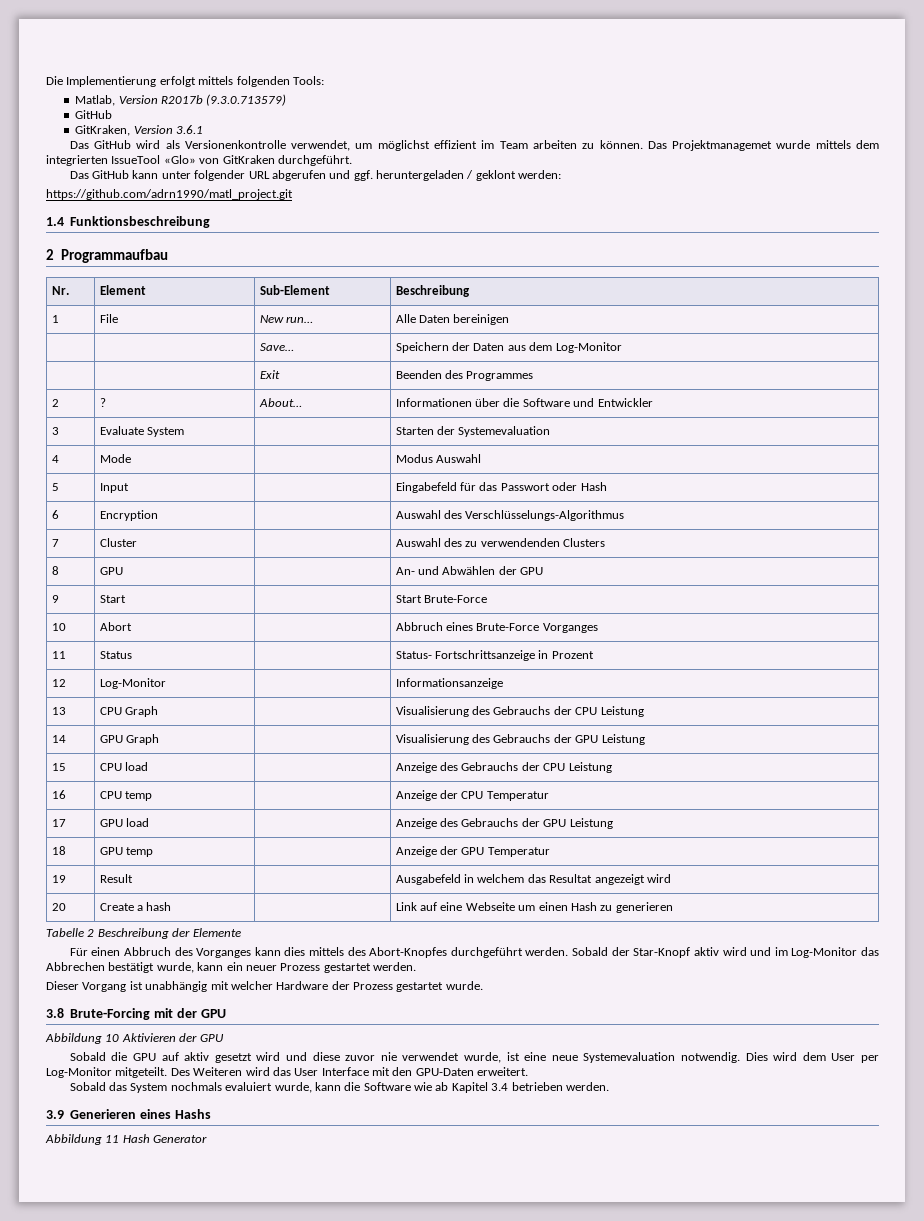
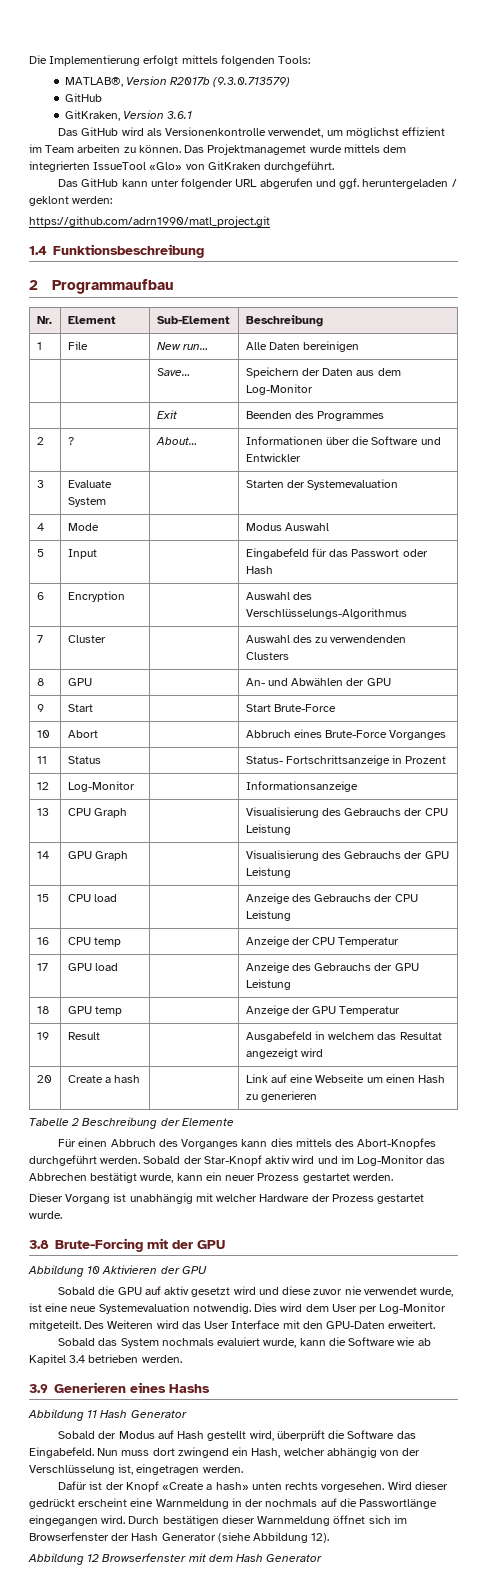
[75,95,116,106] Matlab, -> [64,77,123,87] MATLAB®,
(208, 1139) none -> [58,1430,416,1441] [29,1447,421,1458] [29,1464,243,1475] [58,1481,448,1492] [29,1498,438,1509] [29,1515,407,1526] [29,1532,330,1543] [28,1553,323,1565] // Sobald der Modus auf Hash gestellt wird, überprüft die Software das Eingabefeld. Nun muss dort zwingend ein Hash, welcher abhängig von der Verschlüsselung ist, eingetragen werden. // Dafür ist der Knopf «Create a hash» unten rechts vorgesehen. Wird dieser gedrückt erscheint eine Warnmeldung in der nochmals auf die Passwortlänge eingegangen wird. Durch bestätigen dieser Warnmeldung öffnet sich im Browserfenster der Hash Generator (siehe Abbildung 12). // Abbildung 12 Browserfenster mit dem Hash Generator

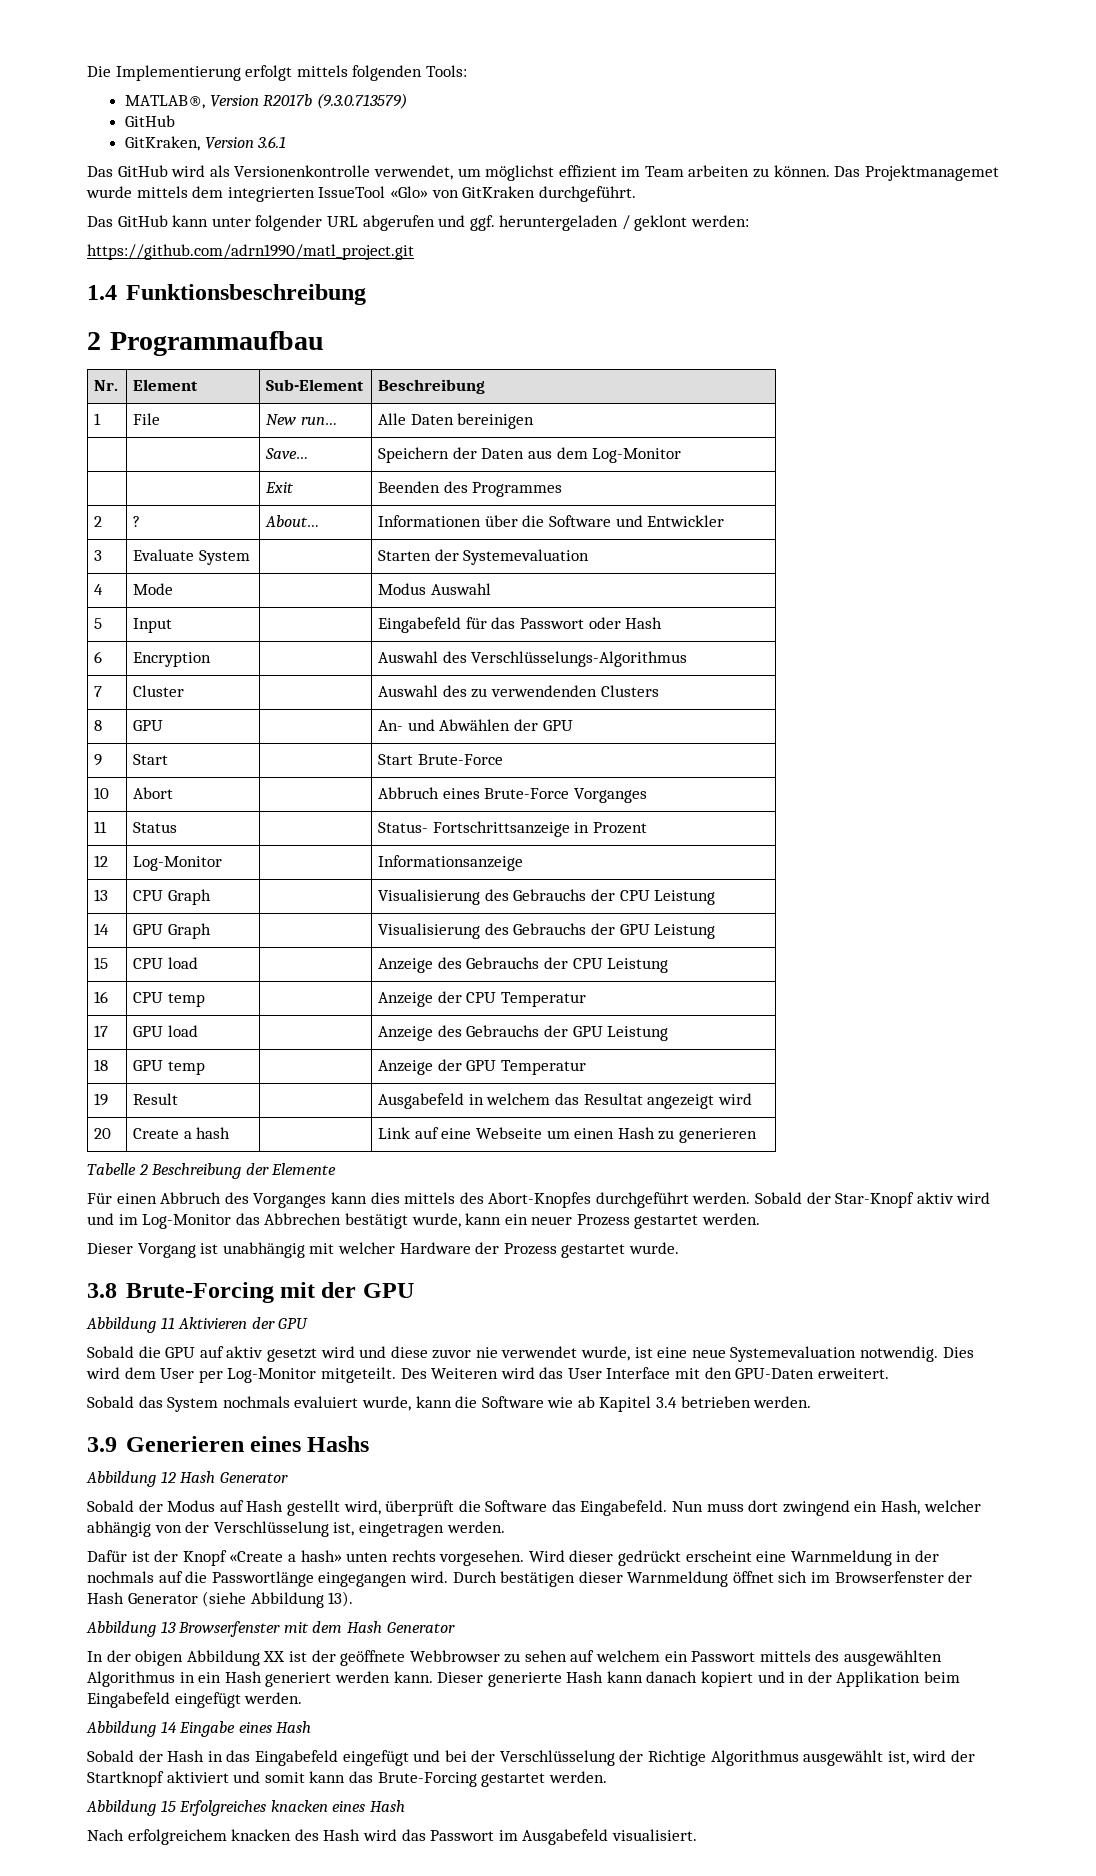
[87,1266,101,1274] 10 -> [160,1317,175,1329] 11
[87,1410,98,1418] 11 -> [160,1471,176,1483] 12
[311,1533,330,1543] [28,1553,100,1565] 12). // Abbildung 12 -> [328,1591,354,1607] [86,1621,176,1637] 13). // Abbildung 13
(323, 1558) none -> [87,1650,943,1666] [87,1671,961,1687] [87,1692,303,1708] [86,1721,312,1737] [87,1750,976,1766] [87,1771,607,1787] [86,1800,405,1816] [87,1829,697,1845] // In der obigen Abbildung XX ist der geöffnete Webbrowser zu sehen auf welchem ein Passwort mittels des ausgewählten Algorithmus in ein Hash generiert werden kann. Dieser generierte Hash kann danach kopiert und in der Applikation beim Eingabefeld eingefügt werden. // Abbildung 14 Eingabe eines Hash // Sobald der Hash in das Eingabefeld eingefügt und bei der Verschlüsselung der Richtige Algorithmus ausgewählt ist, wird der Startknopf aktiviert und somit kann das Brute-Forcing gestartet werden. // Abbildung 15 Erfolgreiches knacken eines Hash // Nach erfolgreichem knacken des Hash wird das Passwort im Ausgabefeld visualisiert.

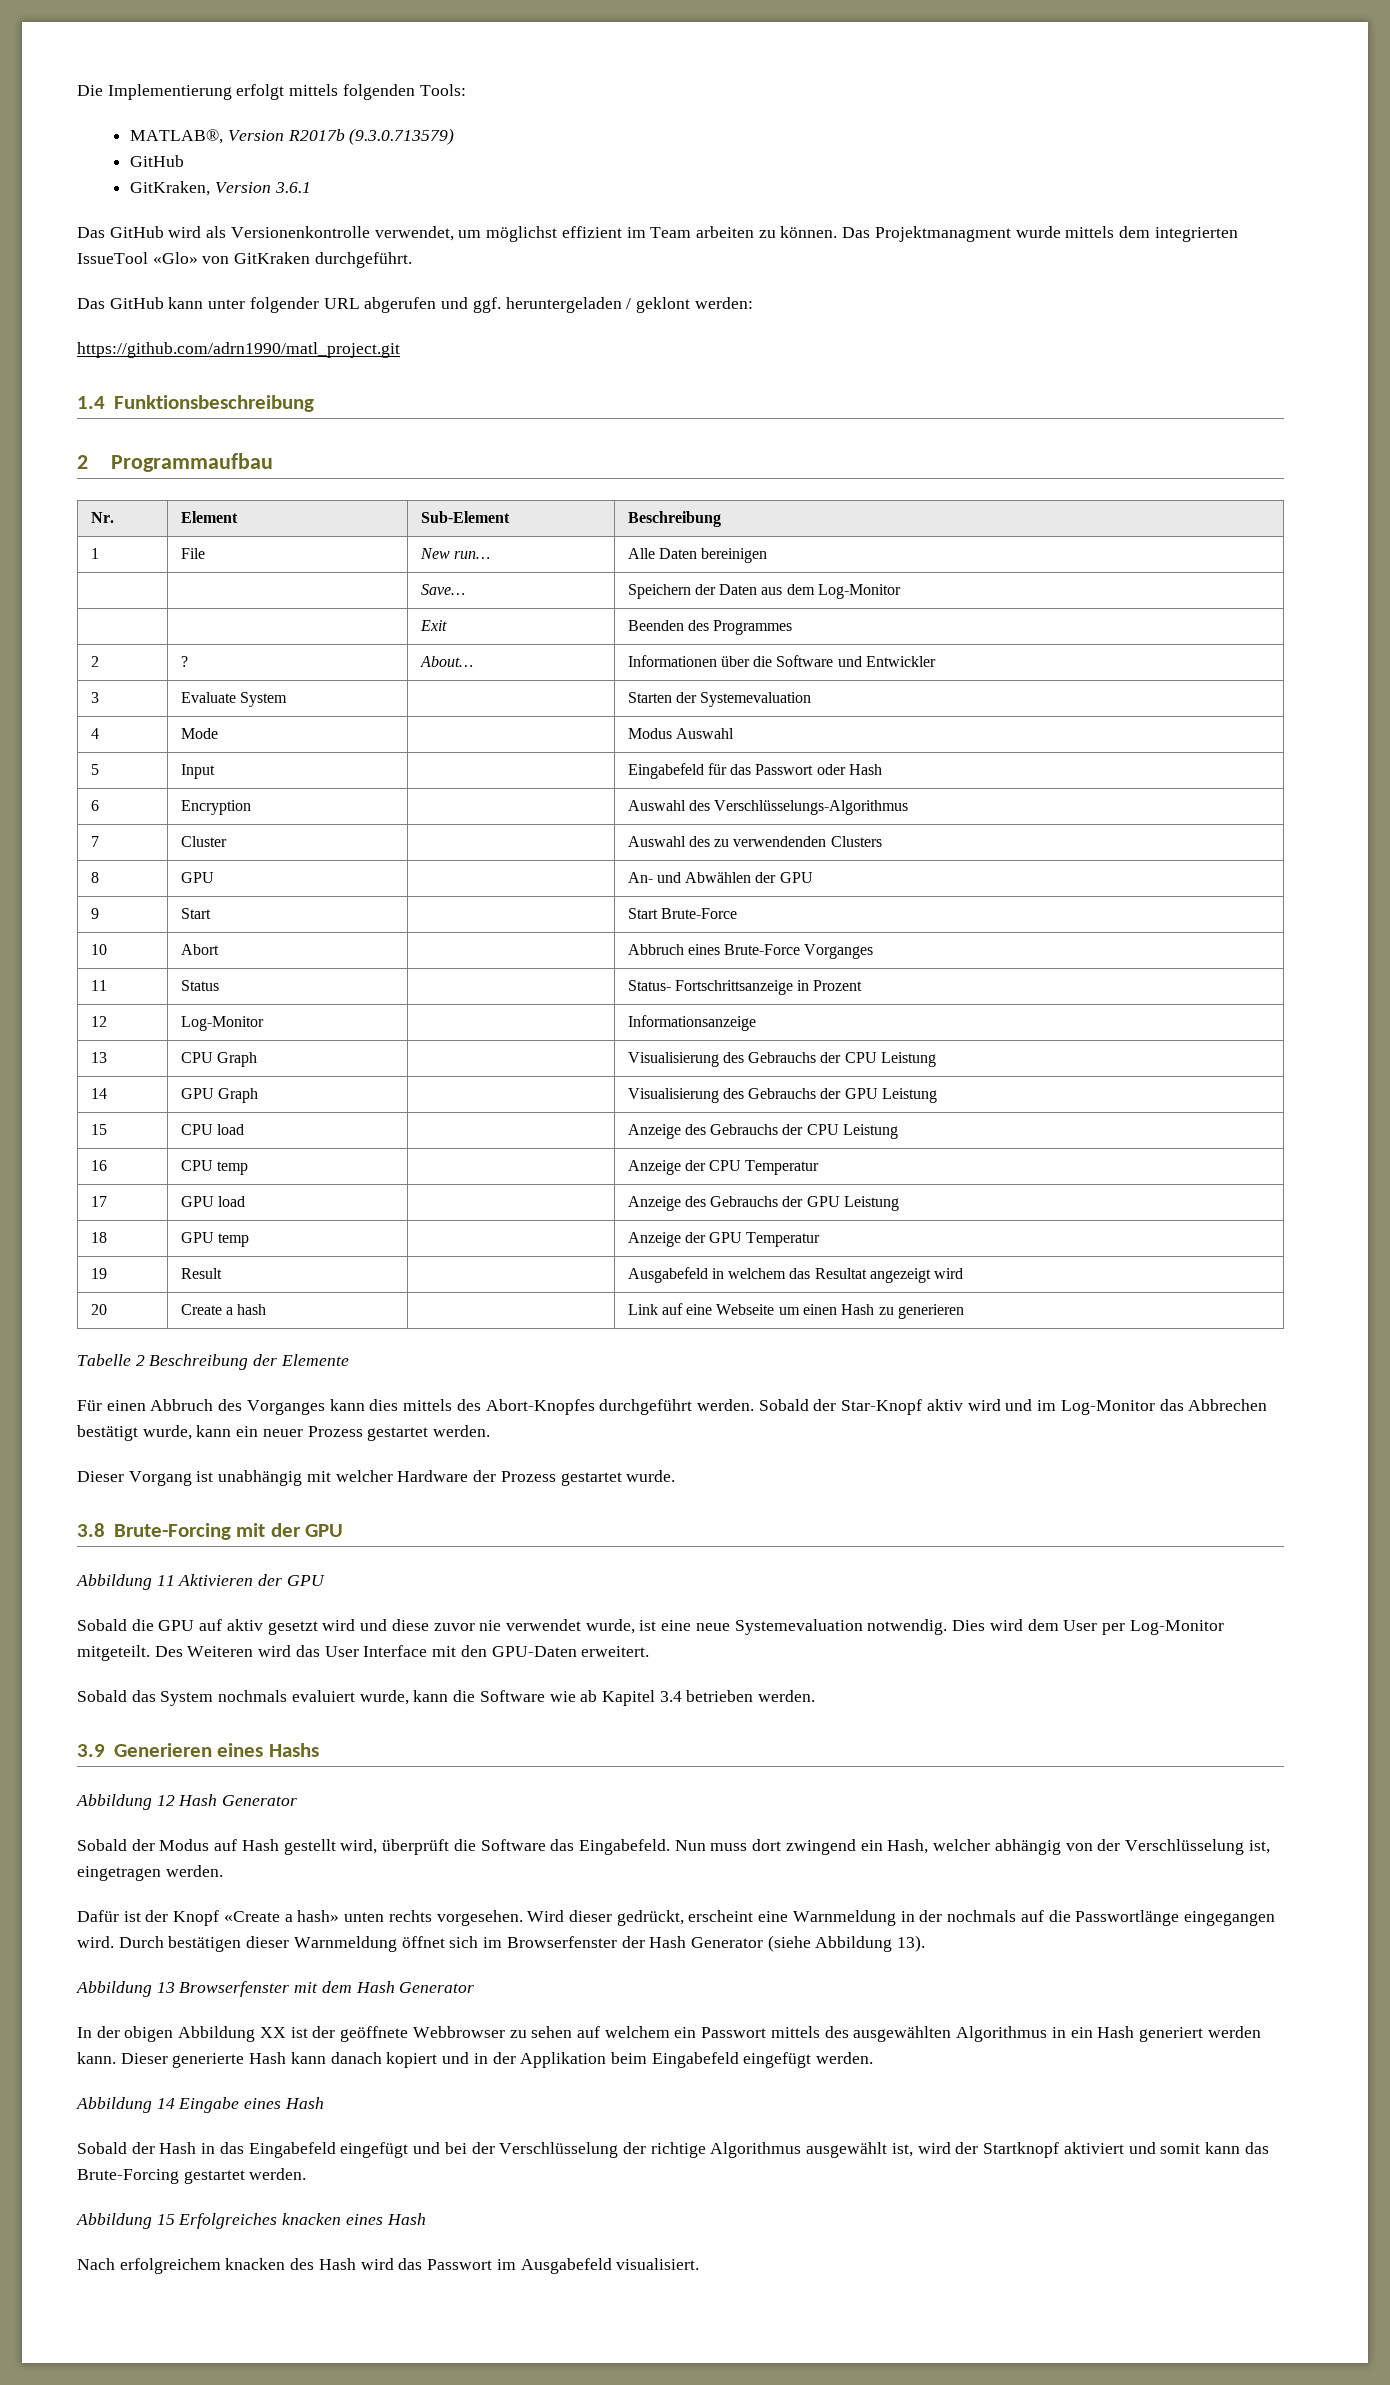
[864,165,999,181] Projektmanagemet -> [874,226,1011,242] Projektmanagment
[618,1550,682,1566] gedrückt -> [616,1910,684,1926] gedrückt,
[648,1750,707,1766] Richtige -> [650,2142,706,2158] richtige

